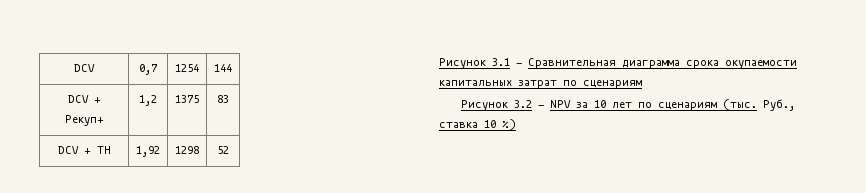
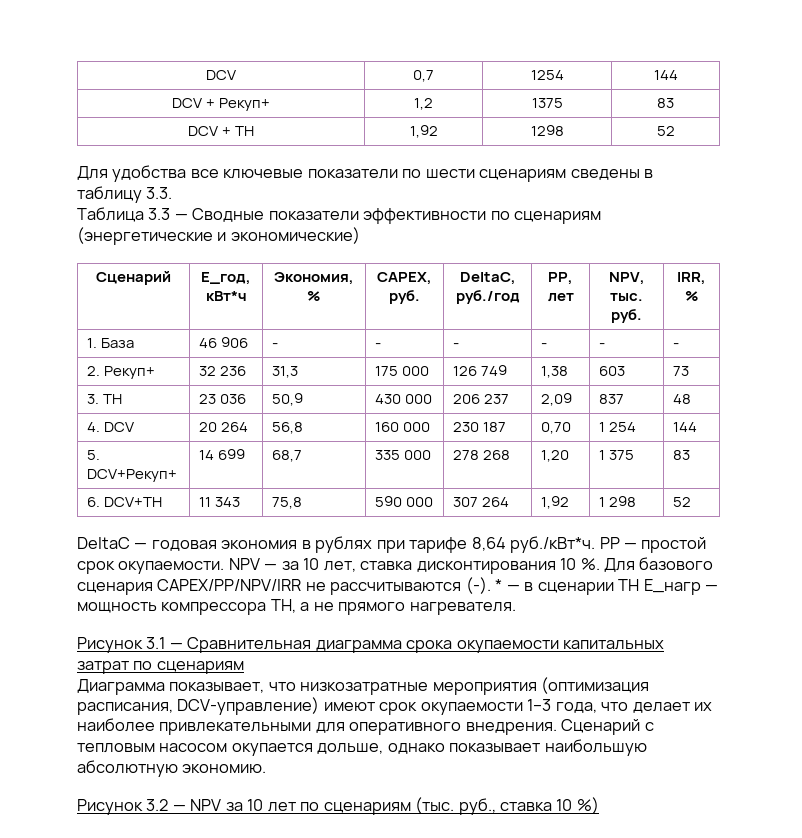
(229, 150) none -> [77,165,654,182] [77,186,173,203] [77,207,602,224] [77,227,360,245] [96,271,171,285] [201,272,251,285] [205,291,247,301] [274,272,354,285] [307,291,321,301] [377,272,432,285] [389,290,420,304] [459,272,516,285] [455,290,520,304] [548,272,573,285] [547,293,574,302] [608,272,645,285] [610,293,643,301] [611,309,642,323] [677,272,706,285] [684,291,699,301] [87,338,135,348] [199,337,249,348] [272,343,279,348] [375,343,382,348] [453,343,460,348] [541,343,548,348] [599,343,606,348] [673,343,680,348] [87,366,156,379] [199,366,247,376] [272,366,299,378] [375,366,430,376] [453,365,508,376] [541,366,569,378] [599,366,626,376] [673,366,690,376] [87,394,123,404] [199,394,247,404] [272,393,304,406] [375,394,433,404] [453,394,510,404] [541,393,573,406] [599,394,625,404] [673,394,692,404] [87,422,135,432] [199,422,249,432] [272,422,304,434] [375,422,431,432] [453,422,507,432] [541,422,572,434] [599,422,637,432] [673,422,698,432] [87,450,101,460] [87,469,178,482] [199,449,246,460] [272,450,303,462] [375,450,432,460] [453,450,511,460] [541,450,570,462] [599,450,635,460] [673,450,691,460] [87,497,163,507] [199,497,241,507] [272,497,303,509] [375,496,434,507] [453,497,510,507] [541,496,570,509] [599,496,637,507] [673,497,692,507] [77,536,707,553] [77,557,714,574] [77,577,719,595] [77,599,516,615] // Для удобства все ключевые показатели по шести сценариям сведены в таблицу 3.3. // Таблица 3.3 — Сводные показатели эффективности по сценариям (энергетические и экономические) // Сценарий | E_год, кВт*ч | Экономия, % | CAPEX, руб. | DeltaC, руб./год | PP, лет | NPV, тыс. руб. | IRR, % // 1. База | 46 906 | - | - | - | - | - | - // 2. Рекуп+ | 32 236 | 31,3 | 175 000 | 126 749 | 1,38 | 603 | 73 // 3. ТН | 23 036 | 50,9 | 430 000 | 206 237 | 2,09 | 837 | 48 // 4. DCV | 20 264 | 56,8 | 160 000 | 230 187 | 0,70 | 1 254 | 144 // 5. DCV+Рекуп+ | 14 699 | 68,7 | 335 000 | 278 268 | 1,20 | 1 375 | 83 // 6. DCV+ТН | 11 343 | 75,8 | 590 000 | 307 264 | 1,92 | 1 298 | 52 // DeltaC — годовая экономия в рублях при тарифе 8,64 руб./кВт*ч. PP — простой срок окупаемости. NPV — за 10 лет, ставка дисконтирования 10 %. Для базового сценария CAPEX/PP/NPV/IRR не рассчитываются (-). * — в сценарии ТН E_нагр — мощность компрессора ТН, а не прямого нагревателя.
[516,63,522,66] - -> [169,643,183,649] —
(642, 84) none -> [77,677,650,695] [77,697,713,715] [77,718,654,735] [77,739,647,756] [77,760,267,777] // Диаграмма показывает, что низкозатратные мероприятия (оптимизация расписания, DCV-управление) имеют срок окупаемости 1–3 года, что делает их наиболее привлекательными для оперативного внедрения. Сценарий с тепловым насосом окупается дольше, однако показывает наибольшую абсолютную экономию.
[538,105,545,108] - -> [172,805,186,811] —
[763,99,796,111] Руб., -> [458,798,496,815] руб.,

